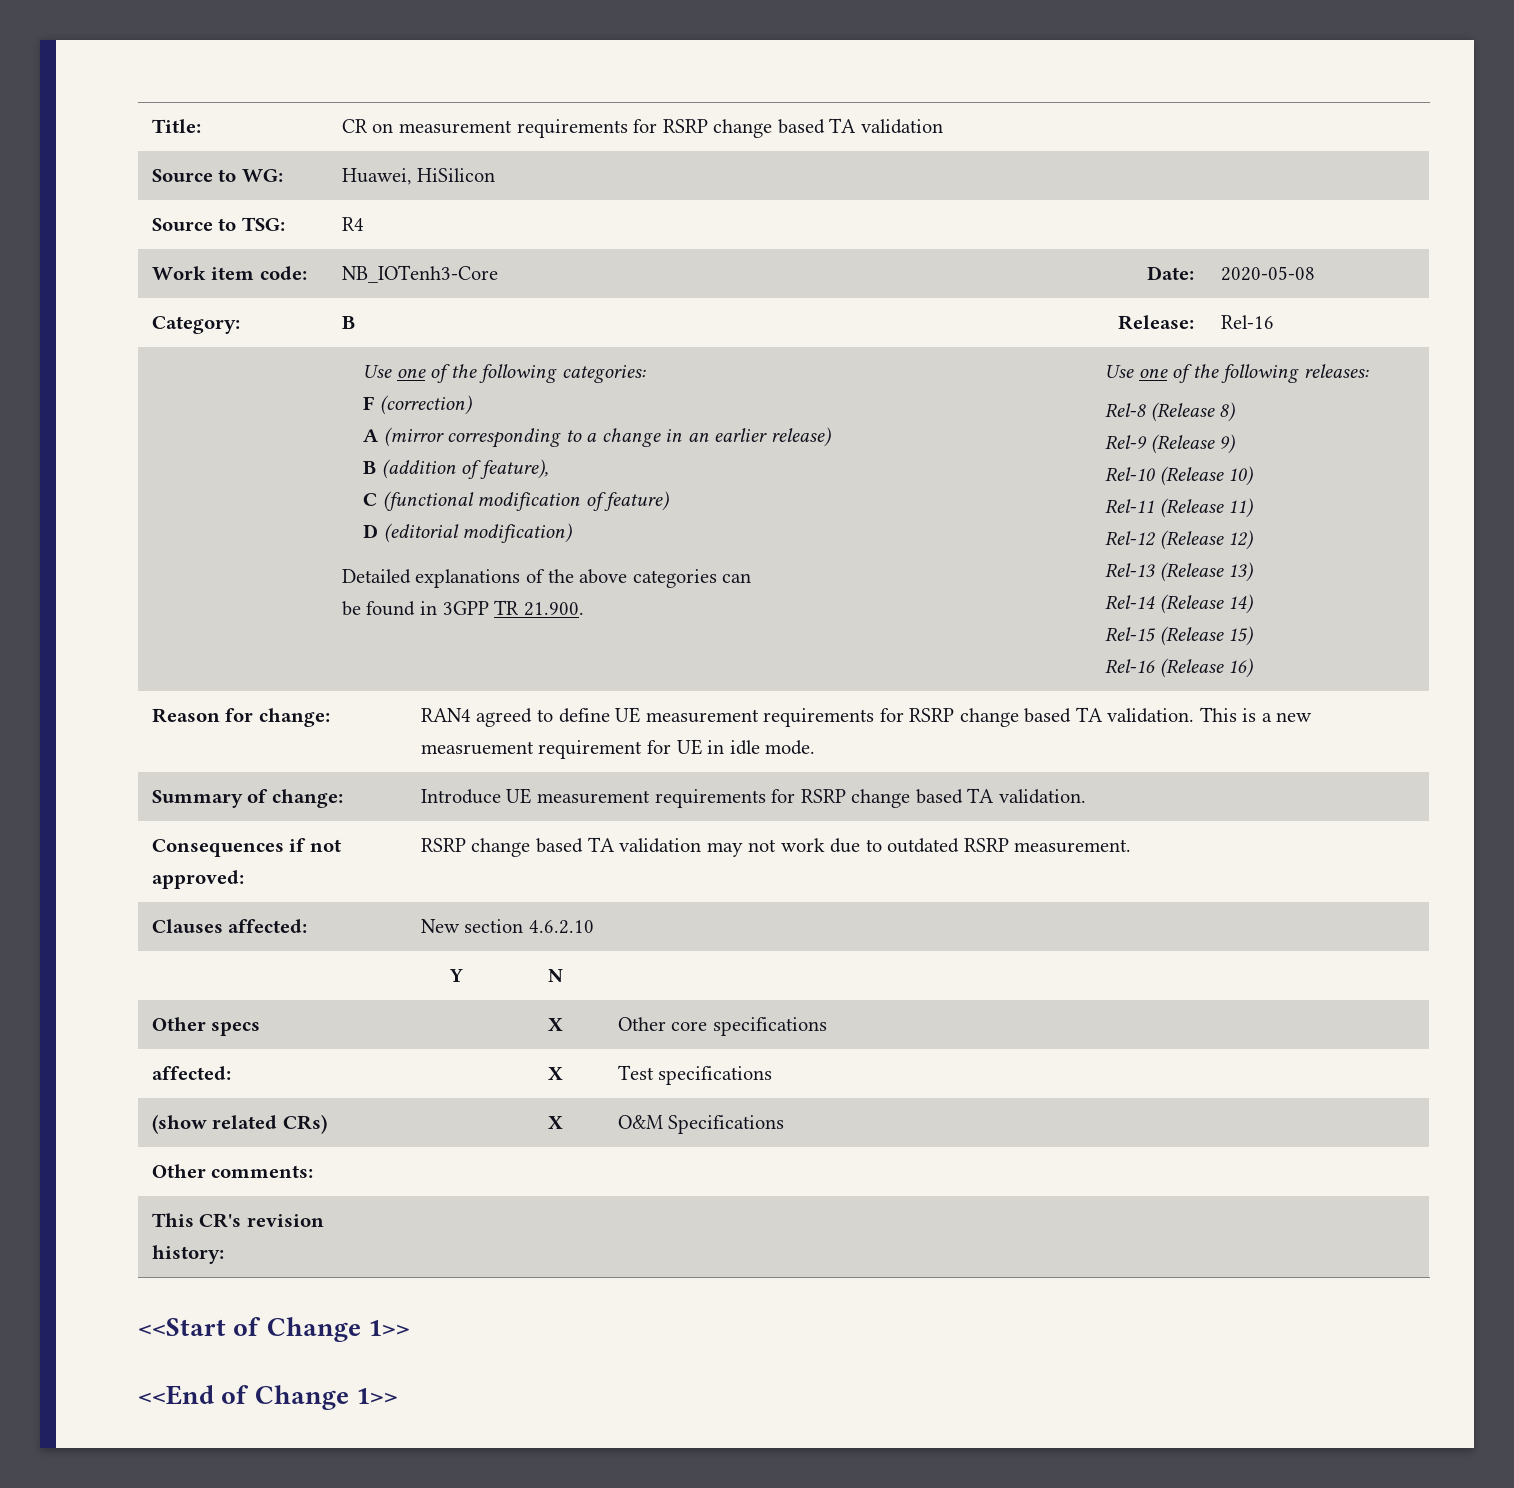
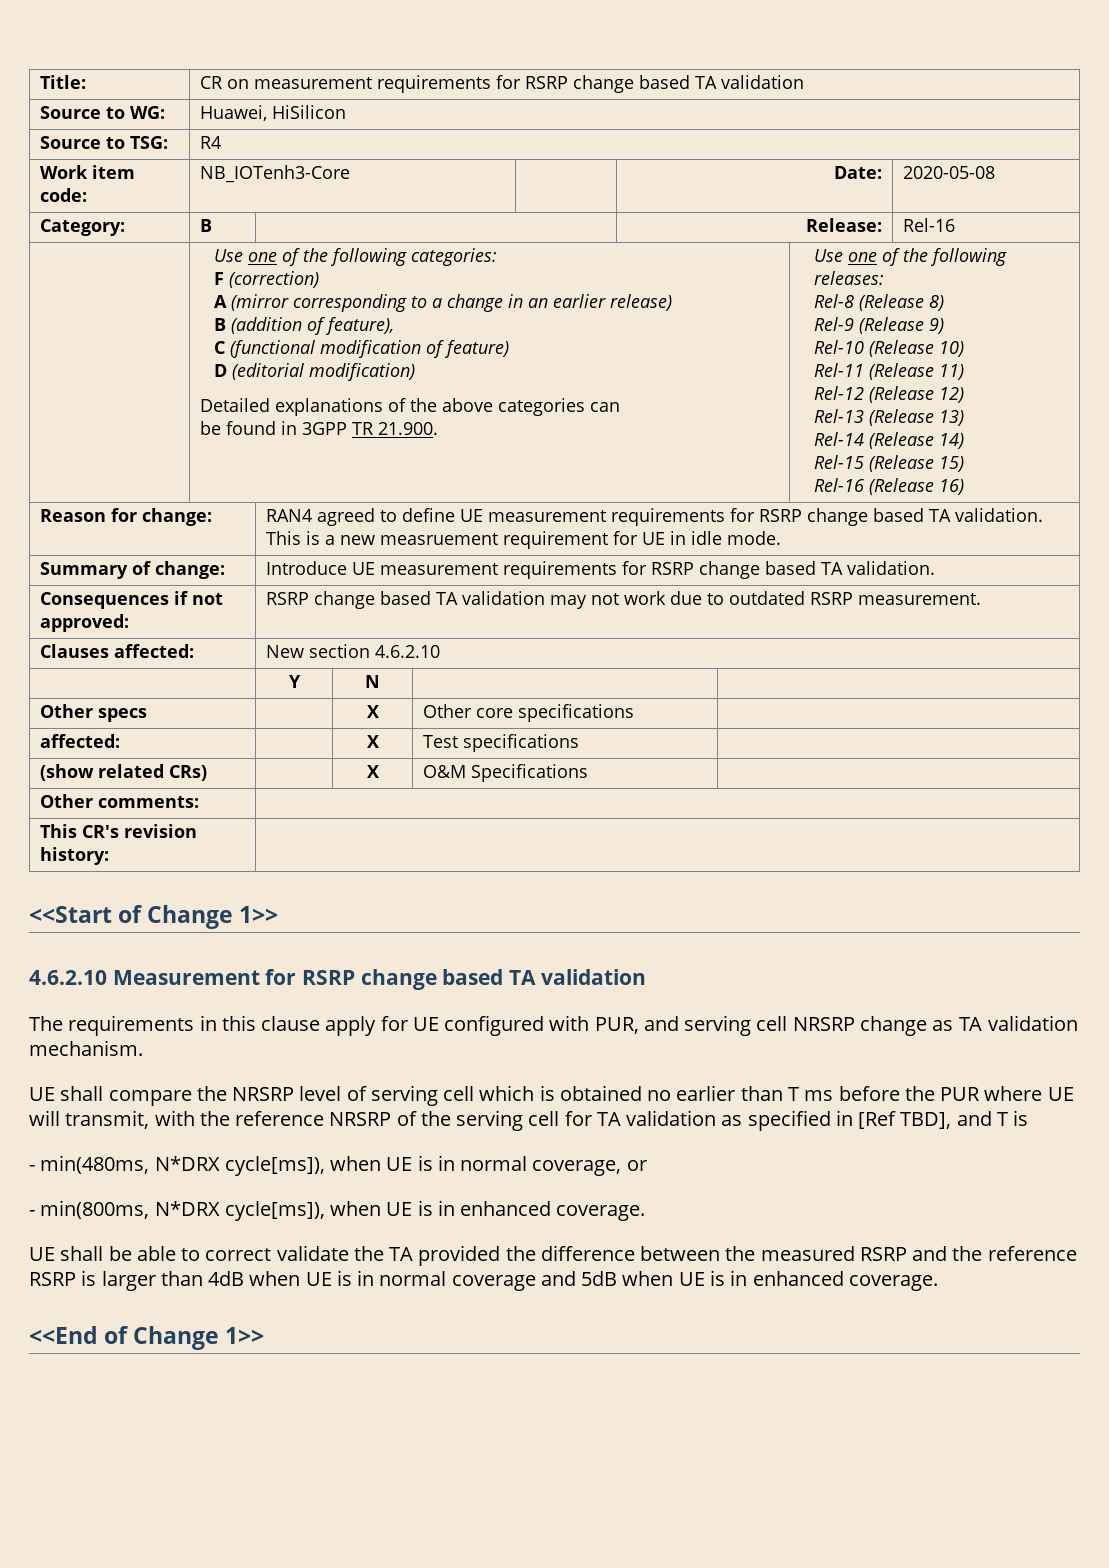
(410, 1328) none -> [29,969,646,990] [29,1015,1078,1036] [29,1040,143,1056] [29,1085,1074,1106] [29,1110,1029,1131] [29,1155,647,1176] [29,1200,646,1221] [29,1245,1077,1266] [29,1270,938,1291] // 4.6.2.10 Measurement for RSRP change based TA validation // The requirements in this clause apply for UE configured with PUR, and serving cell NRSRP change as TA validation mechanism. // UE shall compare the NRSRP level of serving cell which is obtained no earlier than T ms before the PUR where UE will transmit, with the reference NRSRP of the serving cell for TA validation as specified in [Ref TBD], and T is // - min(480ms, N*DRX cycle[ms]), when UE is in normal coverage, or // - min(800ms, N*DRX cycle[ms]), when UE is in enhanced coverage. // UE shall be able to correct validate the TA provided the difference between the measured RSRP and the reference RSRP is larger than 4dB when UE is in normal coverage and 5dB when UE is in enhanced coverage.

